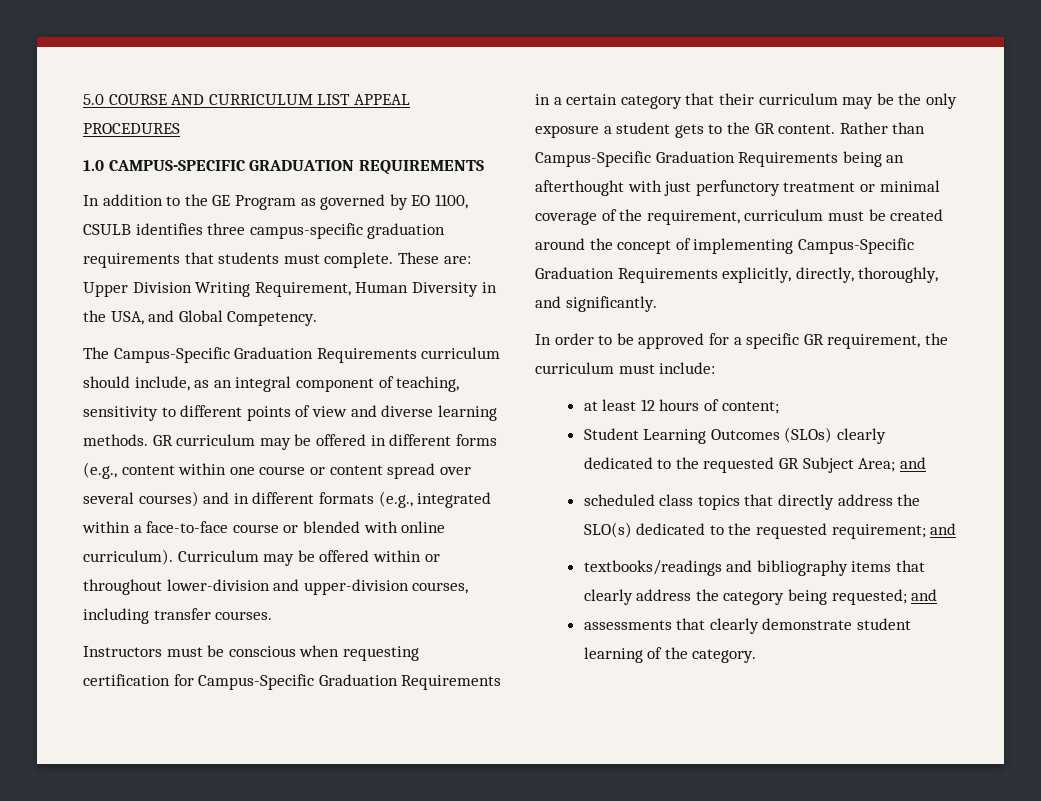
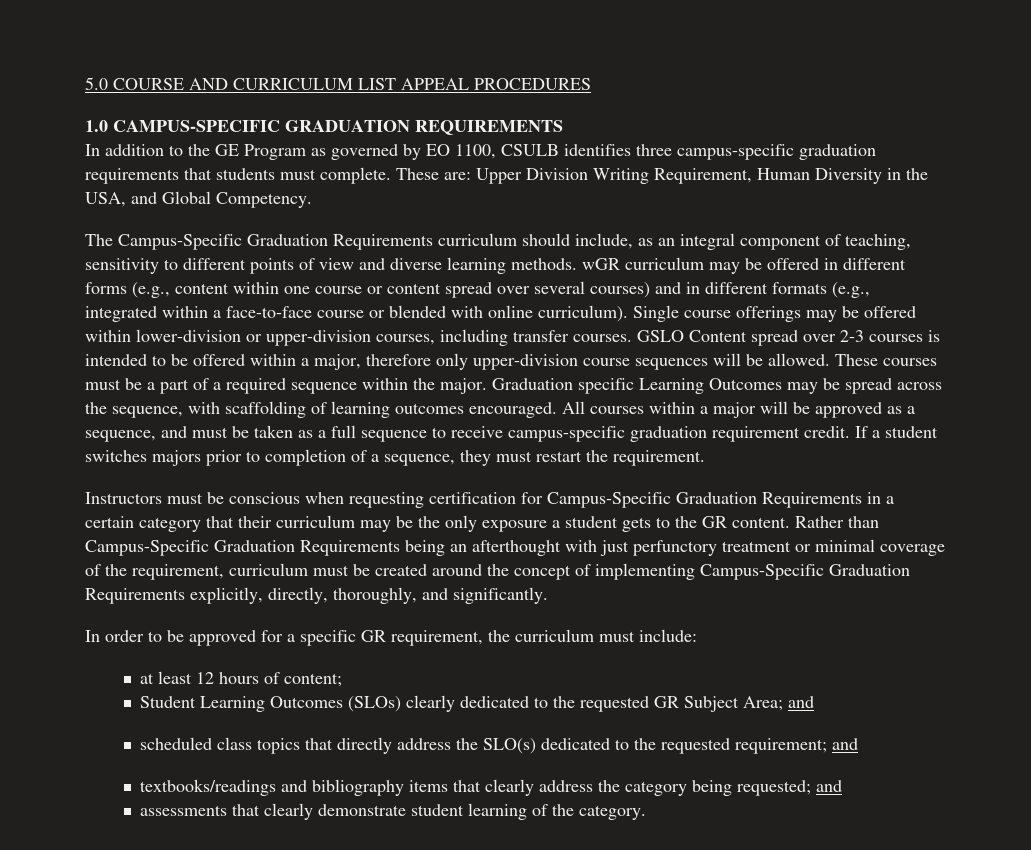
[152,435,173,446] GR -> [582,258,620,270] wGR
[177,550,259,562] Curriculum -> [633,305,801,322] Single course offerings
[424,554,440,562] [83,579,300,595] or throughout lower-division and -> [136,329,262,342] lower-division or
(273, 615) none -> [637,330,940,346] [85,353,937,370] [85,378,942,394] [85,401,915,418] [85,425,938,442] [85,449,705,466] GSLO Content spread over 2-3 courses is intended to be offered within a major, therefore only upper-division course sequences will be allowed. These courses must be a part of a required sequence within the major. Graduation specific Learning Outcomes may be spread across the sequence, with scaffolding of learning outcomes encouraged. All courses within a major will be approved as a sequence, and must be taken as a full sequence to receive campus-specific graduation requirement credit. If a student switches majors prior to completion of a sequence, they must restart the requirement.

